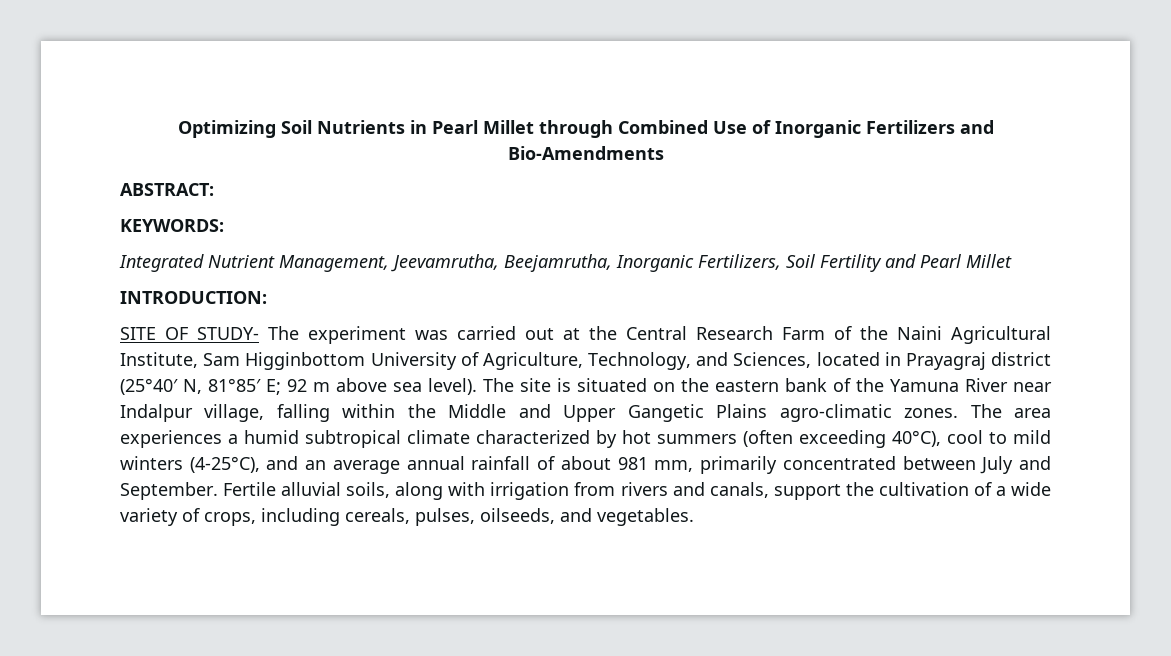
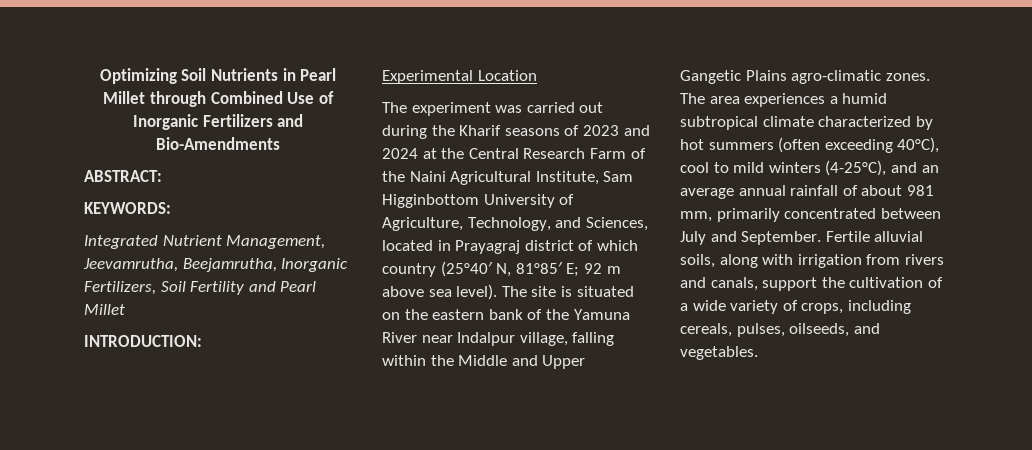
[120,327,259,340] SITE OF STUDY- -> [382,70,537,84] Experimental Location //
(554, 334) none -> [382,125,650,139] [382,148,418,159] during the Kharif seasons of 2023 and 2024
(1051, 359) none -> [578,240,638,251] [382,263,436,277] of which country

